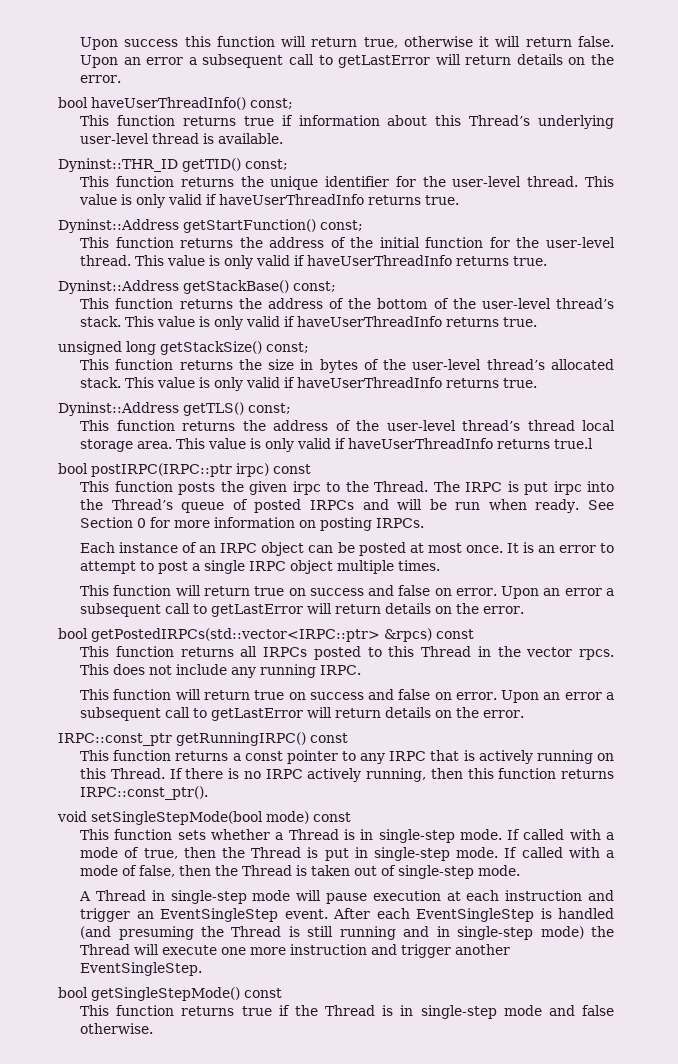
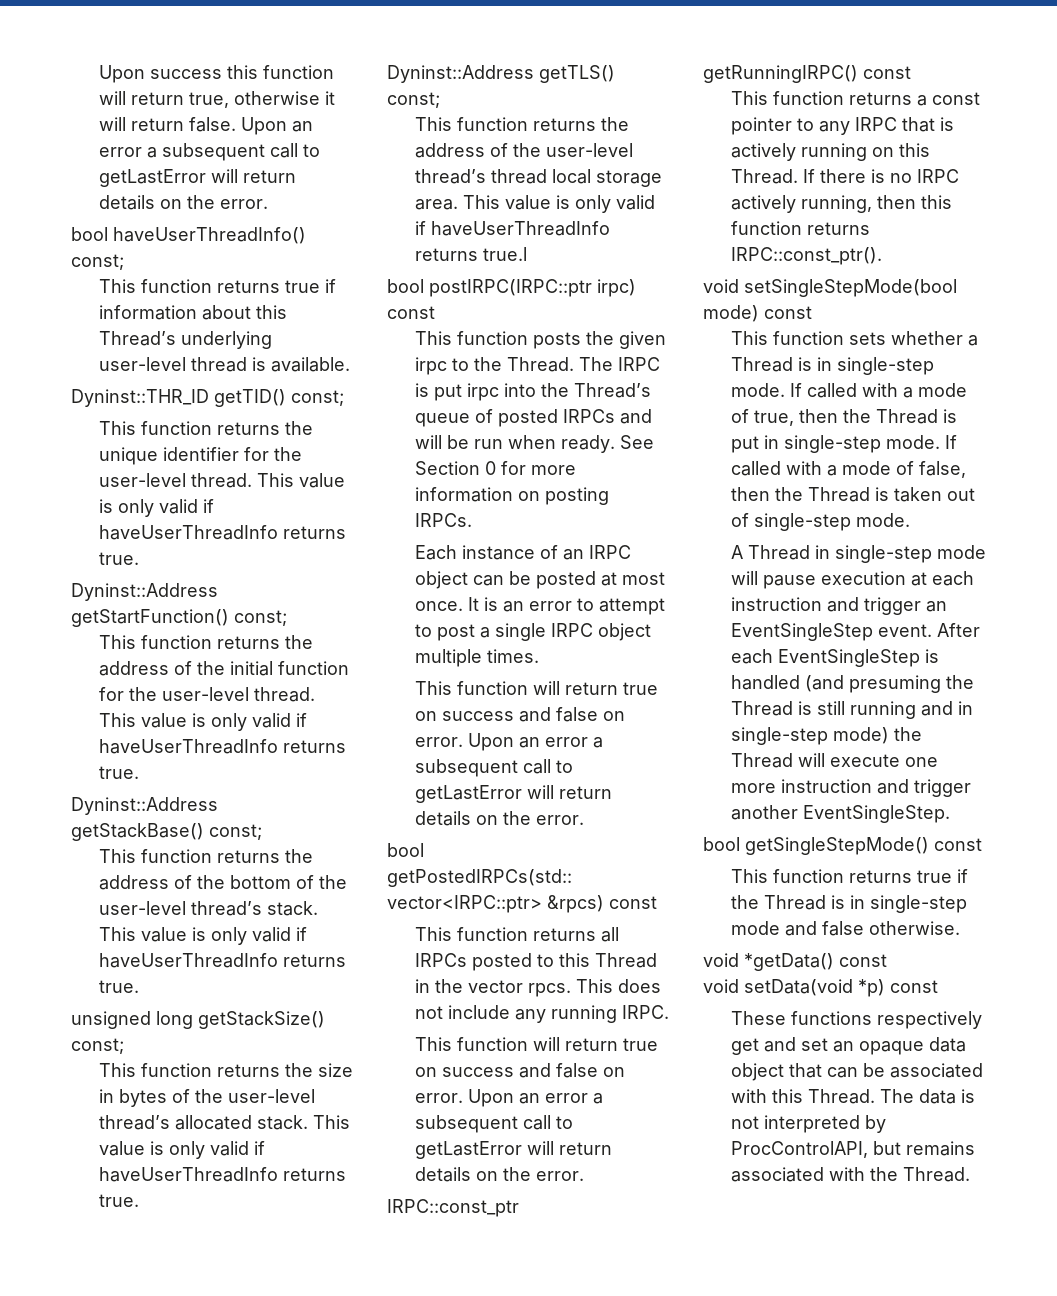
(154, 1028) none -> [703,953,887,971] [703,979,938,997] [730,1011,982,1029] [730,1037,966,1055] [730,1063,983,1081] [730,1089,975,1104] [730,1115,886,1133] [730,1141,975,1158] [730,1167,970,1182] // void *getData() const // void setData(void *p) const // These functions respectively get and set an opaque data object that can be associated with this Thread. The data is not interpreted by ProcControlAPI, but remains associated with the Thread.

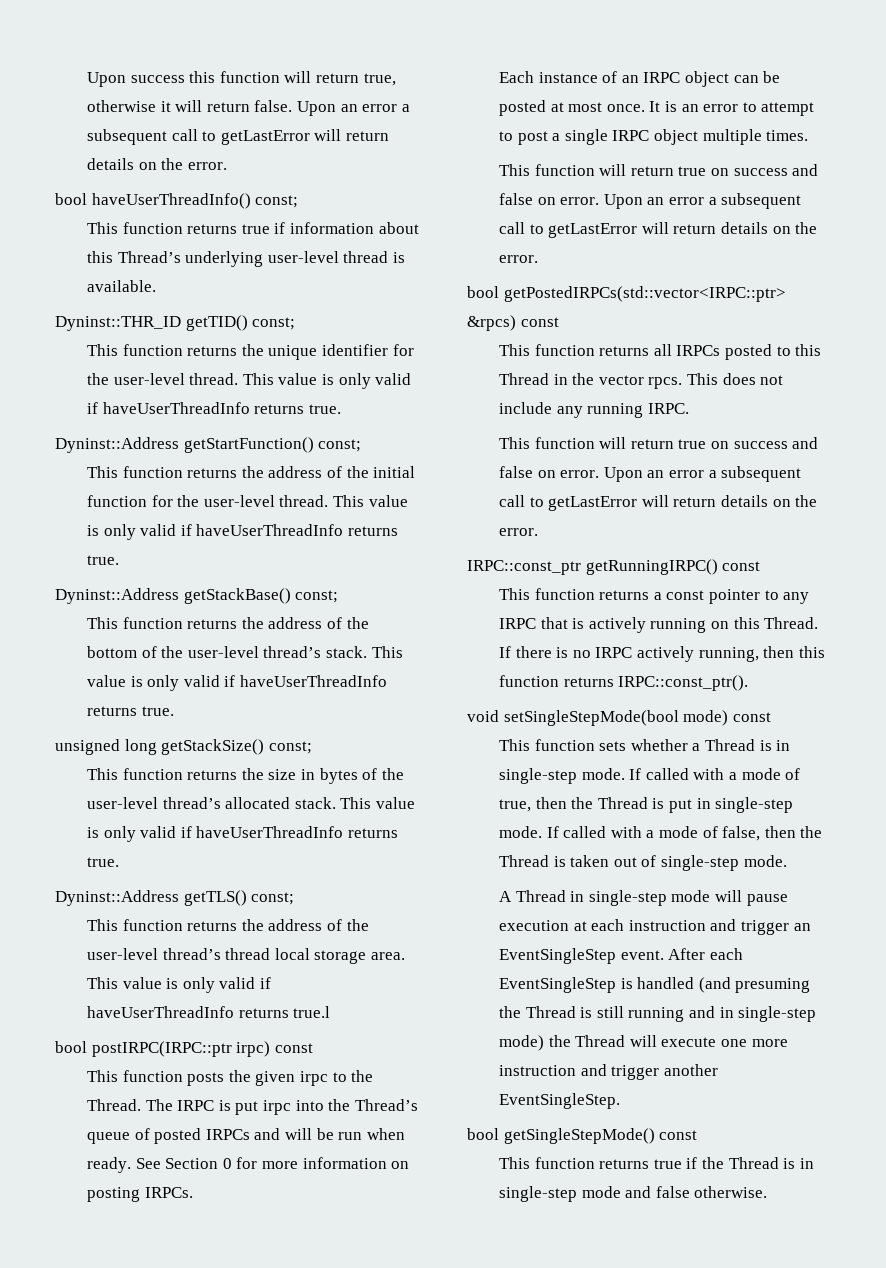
[703,953,887,971] [703,979,938,997] [730,1011,982,1029] [730,1037,966,1055] [730,1063,983,1081] [730,1089,975,1104] [730,1115,886,1133] [730,1141,975,1158] [730,1167,970,1182] // void *getData() const // void setData(void *p) const // These functions respectively get and set an opaque data object that can be associated with this Thread. The data is not interpreted by ProcControlAPI, but remains associated with the Thread. -> (768, 1192) none

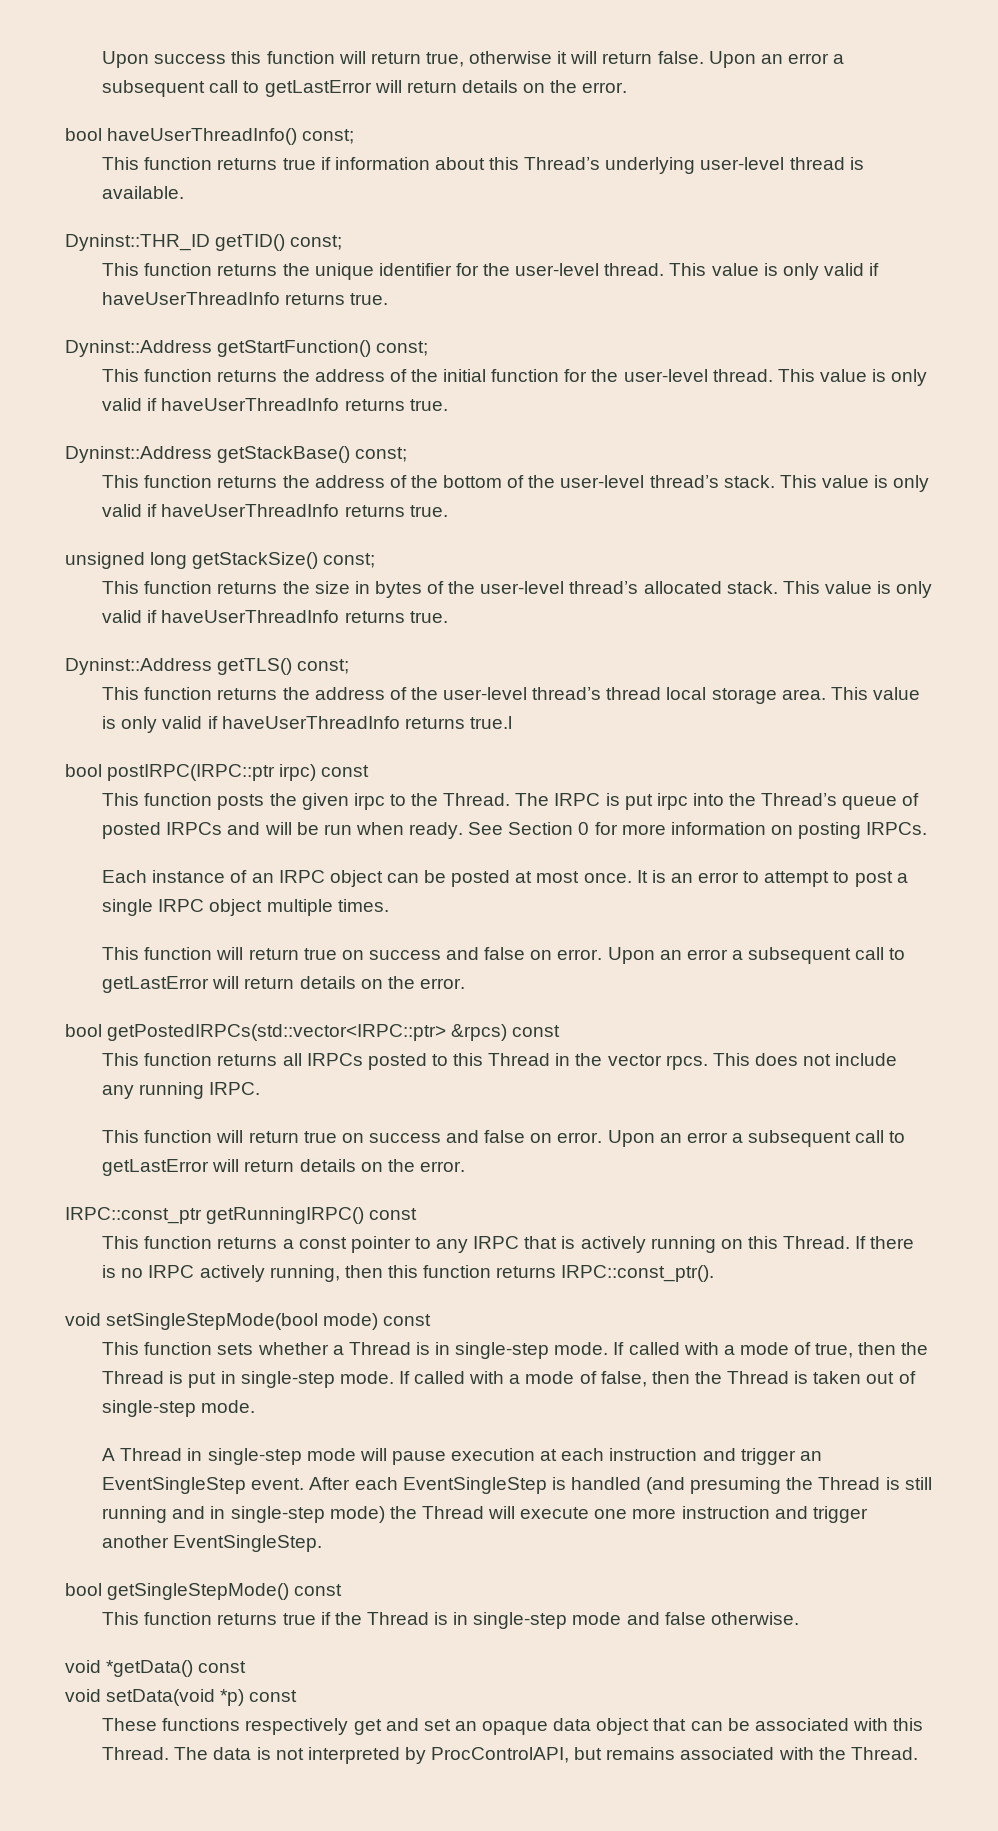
(768, 1192) none -> [65,1660,247,1677] [65,1689,298,1706] [102,1718,924,1735] [102,1747,918,1764] // void *getData() const // void setData(void *p) const // These functions respectively get and set an opaque data object that can be associated with this Thread. The data is not interpreted by ProcControlAPI, but remains associated with the Thread.

